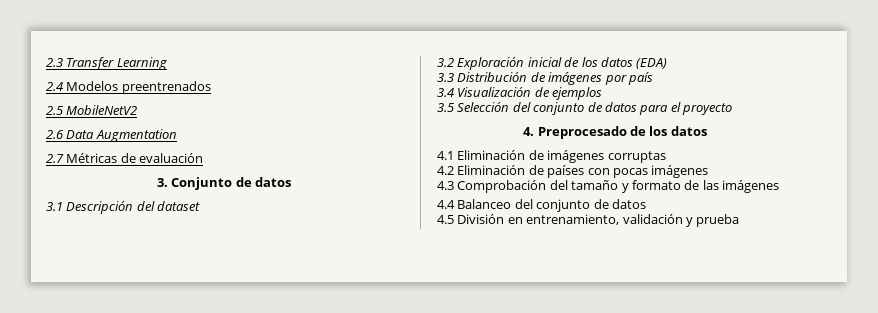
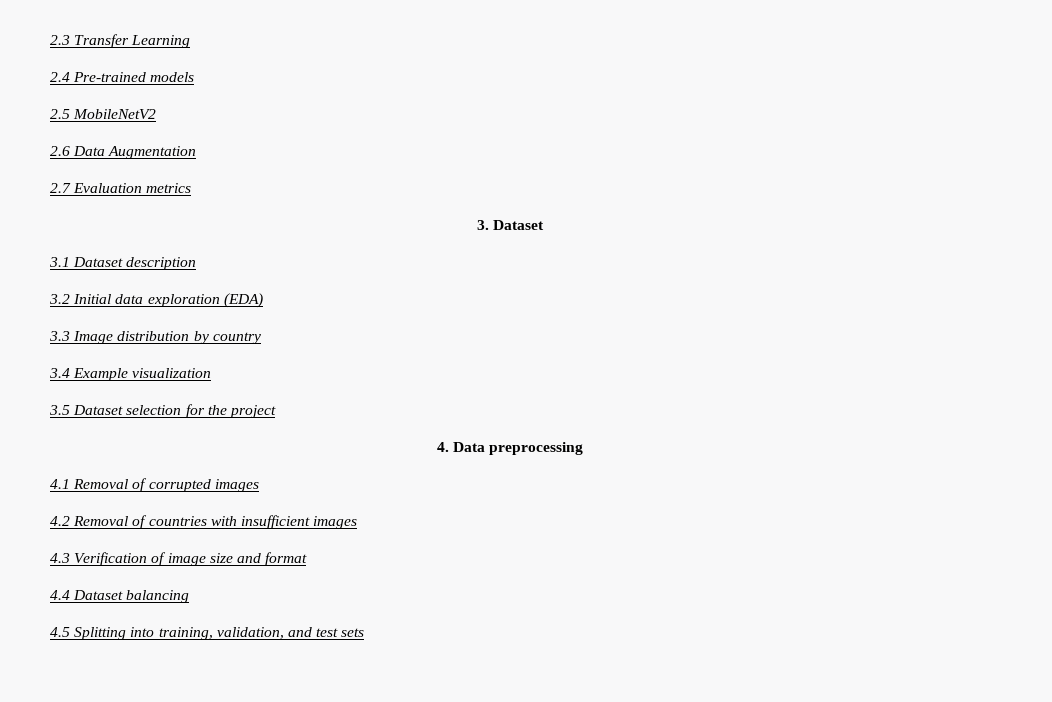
[66,81,211,94] Modelos preentrenados -> [73,72,195,82] Pre-trained models
[66,153,204,163] [156,177,292,190] [46,201,201,214] [437,57,668,70] [437,72,653,85] [437,87,603,100] [437,102,732,115] [523,126,707,139] [437,150,666,163] [437,165,709,178] [437,180,779,193] [437,199,646,212] [437,214,740,227] Métricas de evaluación // 3. Conjunto de datos // 3.1 Descripción del dataset // 3.2 Exploración inicial de los datos (EDA) // 3.3 Distribución de imágenes por país // 3.4 Visualización de ejemplos // 3.5 Selección del conjunto de datos para el proyecto // 4. Preprocesado de los datos // 4.1 Eliminación de imágenes corruptas // 4.2 Eliminación de países con pocas imágenes // 4.3 Comprobación del tamaño y formato de las imágenes // 4.4 Balanceo del conjunto de datos // 4.5 División en entrenamiento, validación y prueba -> [73,183,192,193] [476,220,545,230] [49,257,197,270] [49,293,263,308] [49,331,261,344] [49,368,212,381] [49,404,276,418] [436,442,584,455] [50,478,259,492] [50,515,358,529] [50,552,308,566] [50,590,190,603] [50,627,365,640] Evaluation metrics // 3. Dataset // 3.1 Dataset description // 3.2 Initial data exploration (EDA) // 3.3 Image distribution by country // 3.4 Example visualization // 3.5 Dataset selection for the project // 4. Data preprocessing // 4.1 Removal of corrupted images // 4.2 Removal of countries with insufficient images // 4.3 Verification of image size and format // 4.4 Dataset balancing // 4.5 Splitting into training, validation, and test sets

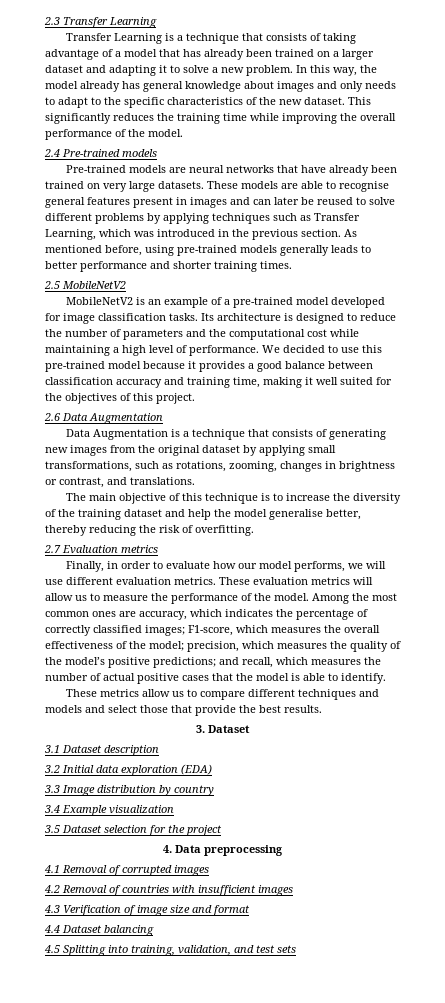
[50,72,195,82] [50,109,157,119] [50,146,197,159] [50,183,192,193] 2.4 Pre-trained models // 2.5 MobileNetV2 // 2.6 Data Augmentation // 2.7 Evaluation metrics -> [65,33,356,44] [45,49,374,60] [45,65,377,76] [45,81,396,92] [45,97,371,108] [45,113,396,124] [45,129,183,140] [44,149,157,157] [65,165,397,176] [45,181,389,192] [45,197,395,208] [45,213,360,224] [45,229,357,240] [45,245,371,256] [45,261,292,272] [44,281,126,289] [65,297,385,308] [45,313,396,324] [45,329,359,340] [45,345,382,356] [45,361,373,372] [45,377,392,388] [45,393,195,404] [44,413,163,424] [65,429,386,440] [45,445,336,456] [45,461,395,472] [45,477,195,488] [65,493,401,504] [45,509,361,520] [45,525,254,536] [44,545,158,554] [65,561,386,572] [45,577,373,585] [45,593,397,604] [45,609,368,620] [45,625,380,636] [45,641,401,652] [45,657,381,668] [45,673,386,684] [65,689,379,700] [45,705,322,716] Transfer Learning is a technique that consists of taking advantage of a model that has already been trained on a larger dataset and adapting it to solve a new problem. In this way, the model already has general knowledge about images and only needs to adapt to the specific characteristics of the new dataset. This significantly reduces the training time while improving the overall performance of the model. // 2.4 Pre-trained models // Pre-trained models are neural networks that have already been trained on very large datasets. These models are able to recognise general features present in images and can later be reused to solve different problems by applying techniques such as Transfer Learning, which was introduced in the previous section. As mentioned before, using pre-trained models generally leads to better performance and shorter training times. // 2.5 MobileNetV2 // MobileNetV2 is an example of a pre-trained model developed for image classification tasks. Its architecture is designed to reduce the number of parameters and the computational cost while maintaining a high level of performance. We decided to use this pre-trained model because it provides a good balance between classification accuracy and training time, making it well suited for the objectives of this project. // 2.6 Data Augmentation // Data Augmentation is a technique that consists of generating new images from the original dataset by applying small transformations, such as rotations, zooming, changes in brightness or contrast, and translations. // The main objective of this technique is to increase the diversity of the training dataset and help the model generalise better, thereby reducing the risk of overfitting. // 2.7 Evaluation metrics // Finally, in order to evaluate how our model performs, we will use different evaluation metrics. These evaluation metrics will allow us to measure the performance of the model. Among the most common ones are accuracy, which indicates the percentage of correctly classified images; F1-score, which measures the overall effectiveness of the model; precision, which measures the quality of the model’s positive predictions; and recall, which measures the number of actual positive cases that the model is able to identify. // These metrics allow us to compare different techniques and models and select those that provide the best results.

